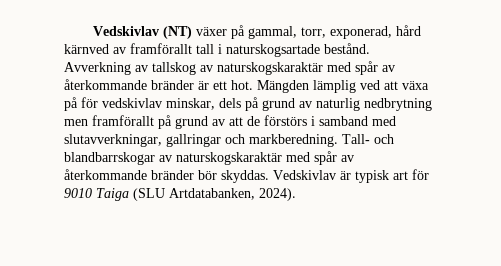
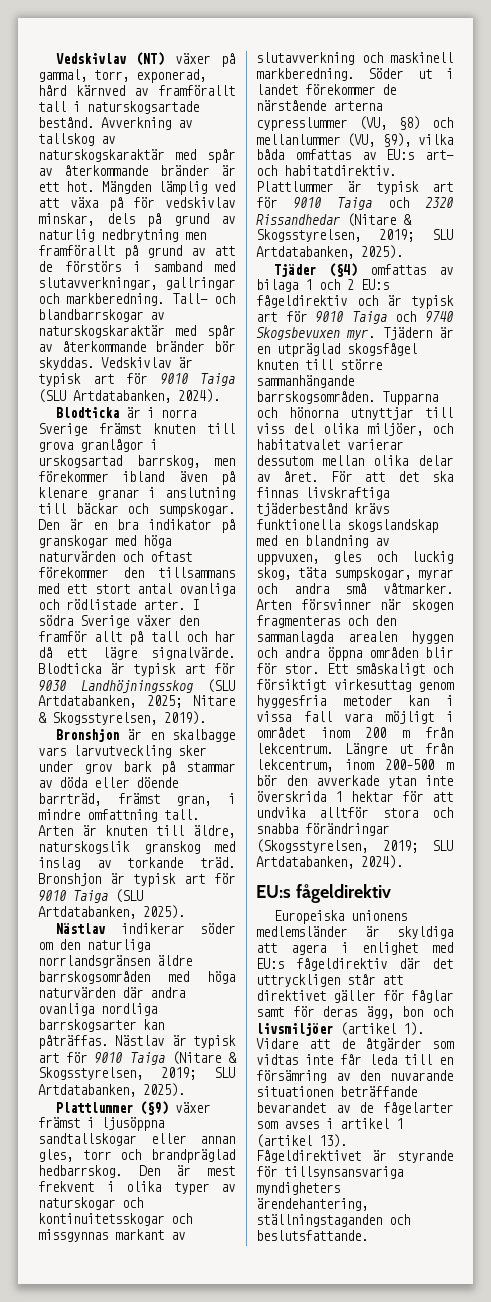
(296, 194) none -> [55,407,196,418] [38,423,235,436] [38,439,157,452] [38,455,235,468] [38,471,235,485] [38,487,235,500] [38,503,235,517] [38,519,235,533] [38,535,171,548] [38,551,192,562] [38,567,235,578] [38,583,235,596] [38,599,199,610] [38,615,199,628] [38,631,235,645] [38,647,235,660] [38,663,235,677] [38,679,235,693] [38,695,235,708] [38,711,206,725] [55,729,235,742] [38,745,206,758] [38,761,235,775] [38,777,178,788] [38,793,235,806] [38,809,199,822] [38,825,235,838] [38,841,235,854] [38,857,235,870] [38,873,235,887] [38,889,143,903] [38,905,185,919] [55,923,235,934] [38,939,150,952] [38,955,192,968] [38,971,235,984] [38,987,185,998] [38,1003,157,1016] [38,1019,164,1032] [38,1035,236,1049] [38,1051,237,1065] [38,1067,235,1080] [38,1083,185,1097] [55,1101,210,1115] [38,1117,164,1131] [38,1133,235,1146] [38,1149,235,1163] [38,1165,235,1178] [38,1181,235,1195] [38,1197,143,1210] [38,1213,192,1226] [38,1229,185,1242] [256,52,453,65] [256,68,453,81] [256,84,396,95] [256,100,382,111] [256,116,453,131] [256,133,453,147] [256,149,454,160] [256,165,396,176] [256,181,453,195] [256,197,453,210] [256,213,412,227] [256,229,453,242] [256,245,403,259] [273,263,453,277] [256,279,389,292] [256,295,454,309] [256,311,453,324] [256,327,453,340] [256,343,417,357] [256,359,382,370] [256,375,354,388] [256,391,438,405] [256,407,453,420] [256,423,453,436] [256,439,403,450] [256,455,453,466] [256,471,453,482] [256,487,389,500] [256,503,389,516] [256,519,438,533] [256,535,389,548] [256,551,453,565] [256,567,453,581] [256,583,453,594] [256,599,453,612] [256,615,396,628] [256,631,453,644] [256,647,453,661] [256,663,453,676] [256,679,454,692] [256,695,453,708] [256,711,453,724] [256,727,453,738] [256,743,453,756] [256,759,454,772] [256,775,453,788] [256,791,453,802] [256,807,453,818] [256,823,389,836] [256,839,453,853] [256,855,403,869] [256,884,391,903] [273,910,407,924] [256,926,453,939] [256,942,453,955] [256,958,453,971] [256,974,403,987] [256,990,453,1003] [256,1006,453,1019] [256,1022,424,1036] [256,1038,454,1051] [256,1054,453,1065] [256,1070,453,1083] [256,1086,417,1097] [256,1102,453,1115] [256,1118,403,1129] [256,1134,347,1148] [256,1150,453,1163] [256,1166,403,1179] [256,1182,340,1195] [256,1198,368,1211] [256,1214,410,1227] [256,1230,368,1241] // Blodticka är i norra Sverige främst knuten till grova granlågor i urskogsartad barrskog, men förekommer ibland även på klenare granar i anslutning till bäckar och sumpskogar. Den är en bra indikator på granskogar med höga naturvärden och oftast förekommer den tillsammans med ett stort antal ovanliga och rödlistade arter. I södra Sverige växer den framför allt på tall och har då ett lägre signalvärde. Blodticka är typisk art för 9030 Landhöjningsskog (SLU Artdatabanken, 2025; Nitare & Skogsstyrelsen, 2019). // Bronshjon är en skalbagge vars larvutveckling sker under grov bark på stammar av döda eller döende barrträd, främst gran, i mindre omfattning tall. Arten är knuten till äldre, naturskogslik granskog med inslag av torkande träd. Bronshjon är typisk art för 9010 Taiga (SLU Artdatabanken, 2025). // Nästlav indikerar söder om den naturliga norrlandsgränsen äldre barrskogsområden med höga naturvärden där andra ovanliga nordliga barrskogsarter kan påträffas. Nästlav är typisk art för 9010 Taiga (Nitare & Skogsstyrelsen, 2019; SLU Artdatabanken, 2025). // Plattlummer (§9) växer främst i ljusöppna sandtallskogar eller annan gles, torr och brandpräglad hedbarrskog. Den är mest frekvent i olika typer av naturskogar och kontinuitetsskogar och missgynnas markant av slutavverkning och maskinell markberedning. Söder ut i landet förekommer de närstående arterna cypresslummer (VU, §8) och mellanlummer (VU, §9), vilka båda omfattas av EU:s art- och habitatdirektiv. Plattlummer är typisk art för 9010 Taiga och 2320 Rissandhedar (Nitare & Skogsstyrelsen, 2019; SLU Artdatabanken, 2025). // Tjäder (§4) omfattas av bilaga 1 och 2 EU:s fågeldirektiv och är typisk art för 9010 Taiga och 9740 Skogsbevuxen myr. Tjädern är en utpräglad skogsfågel knuten till större sammanhängande barrskogsområden. Tupparna och hönorna utnyttjar till viss del olika miljöer, och habitatvalet varierar dessutom mellan olika delar av året. För att det ska finnas livskraftiga tjäderbestånd krävs funktionella skogslandskap med en blandning av uppvuxen, gles och luckig skog, täta sumpskogar, myrar och andra små våtmarker. Arten försvinner när skogen fragmenteras och den sammanlagda arealen hyggen och andra öppna områden blir för stor. Ett småskaligt och försiktigt virkesuttag genom hyggesfria metoder kan i vissa fall vara möjligt i området inom 200 m från lekcentrum. Längre ut från lekcentrum, inom 200–500 m bör den avverkade ytan inte överskrida 1 hektar för att undvika alltför stora och snabba förändringar (Skogsstyrelsen, 2019; SLU Artdatabanken, 2024). // EU:s fågeldirektiv // Europeiska unionens medlemsländer är skyldiga att agera i enlighet med EU:s fågeldirektiv där det uttryckligen står att direktivet gäller för fåglar samt för deras ägg, bon och livsmiljöer (artikel 1). Vidare att de åtgärder som vidtas inte får leda till en försämring av den nuvarande situationen beträffande bevarandet av de fågelarter som avses i artikel 1 (artikel 13). Fågeldirektivet är styrande för tillsynsansvariga myndigheters ärendehantering, ställningstaganden och beslutsfattande.

